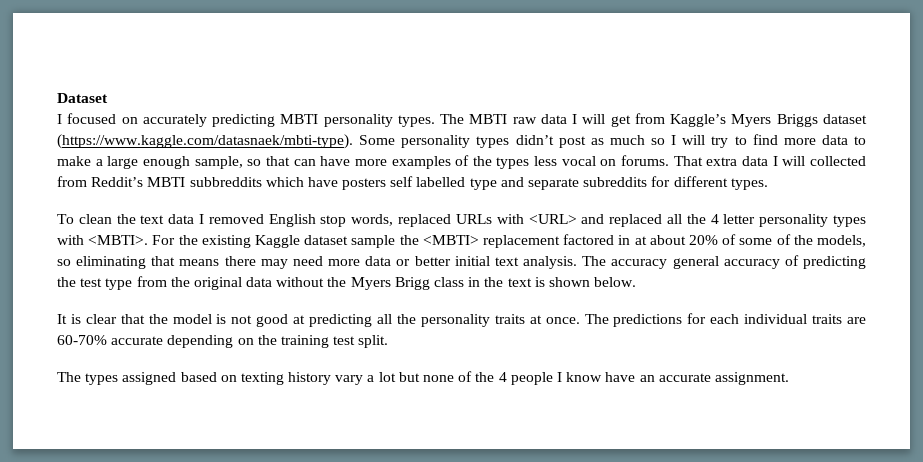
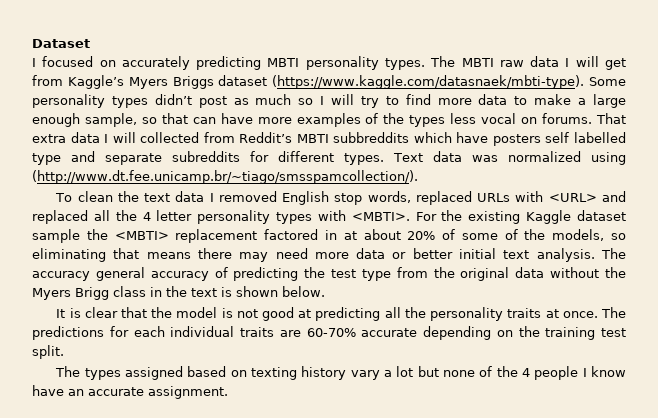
(768, 184) none -> [393,151,626,165] [32,170,418,184] Text data was normalized using (http://www.dt.fee.unicamp.br/~tiago/smsspamcollection/).

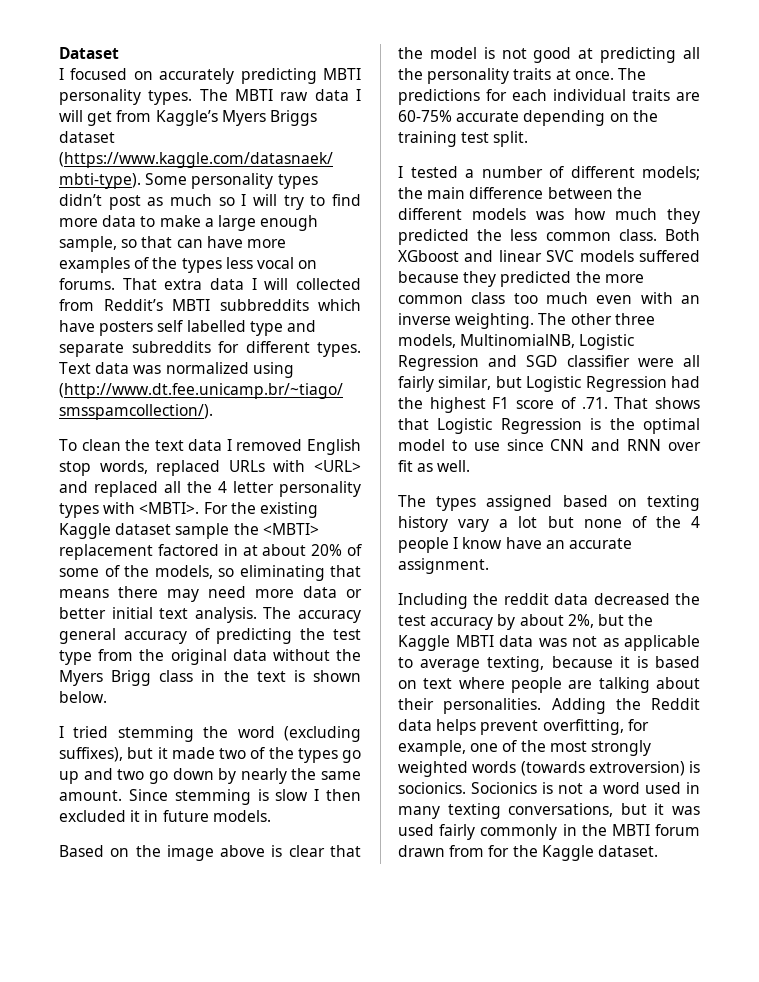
[56,309,66,318] It -> [59,726,361,742] [59,747,361,763] [59,768,361,784] [59,789,361,805] [59,810,271,822] [59,845,266,861] I tried stemming the word (excluding suffixes), but it made two of the types go up and two go down by nearly the same amount. Since stemming is slow I then excluded it in future models. // Based on the image above
[306,328,356,337] 60-70% -> [398,110,452,122] 60-75%
(64, 352) none -> [398,166,700,180] [398,187,642,199] [398,208,700,224] [398,229,700,245] [398,250,700,262] [398,271,644,287] [398,292,700,304] [398,313,655,329] [398,334,635,350] [398,355,700,371] [398,376,700,392] [398,397,700,413] [398,418,700,434] [398,439,701,451] [398,460,471,472] // I tested a number of different models; the main difference between the different models was how much they predicted the less common class. Both XGboost and linear SVC models suffered because they predicted the more common class too much even with an inverse weighting. The other three models, MultinomialNB, Logistic Regression and SGD classifier were all fairly similar, but Logistic Regression had the highest F1 score of .71. That shows that Logistic Regression is the optimal model to use since CNN and RNN over fit as well.
(228, 392) none -> [398,593,700,609] [398,614,654,630] [398,635,700,651] [398,656,700,672] [398,677,700,693] [398,698,700,714] [398,719,649,735] [398,740,651,756] [398,761,700,777] [398,782,700,794] [398,803,700,819] [398,824,700,840] [398,845,658,861] // Including the reddit data decreased the test accuracy by about 2%, but the Kaggle MBTI data was not as applicable to average texting, because it is based on text where people are talking about their personalities. Adding the Reddit data helps prevent overfitting, for example, one of the most strongly weighted words (towards extroversion) is socionics. Socionics is not a word used in many texting conversations, but it was used fairly commonly in the MBTI forum drawn from for the Kaggle dataset.

